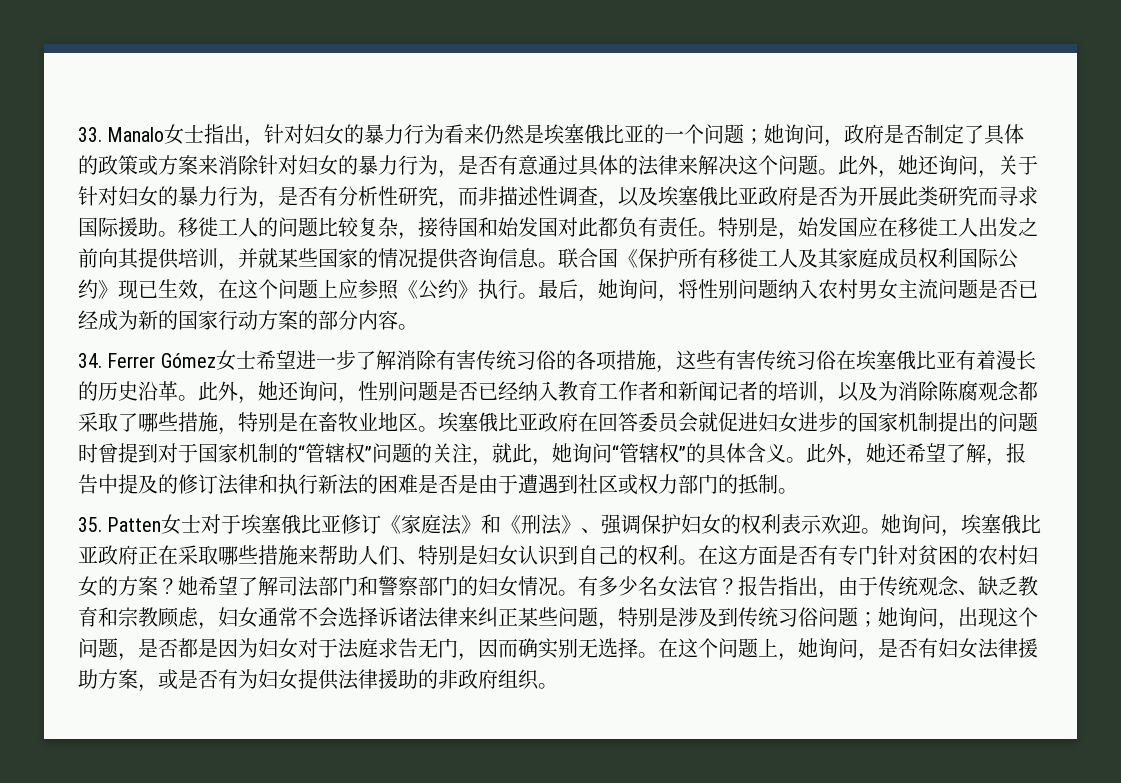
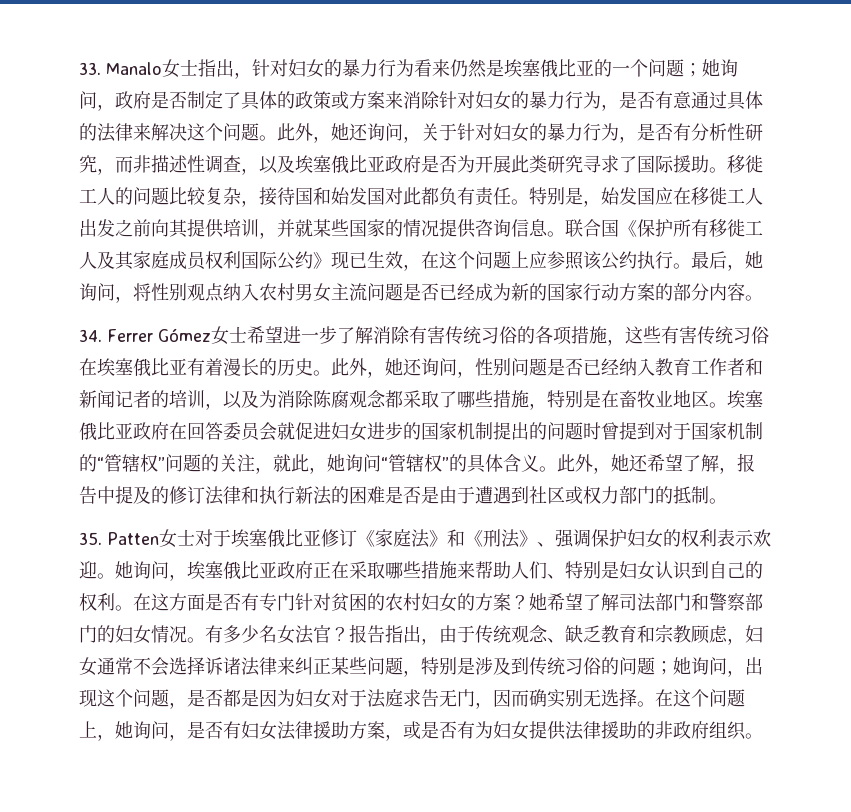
[978,186,1038,206] 而寻求 -> [583,155,637,173] 寻求了
[398,279,478,300] 《公约》 -> [583,251,637,270] 该公约
[738,279,778,299] 问题 -> [187,283,224,302] 观点
[138,381,178,401] 沿革 -> (313, 367) none
(818, 617) none -> [601,657,619,675] 的

